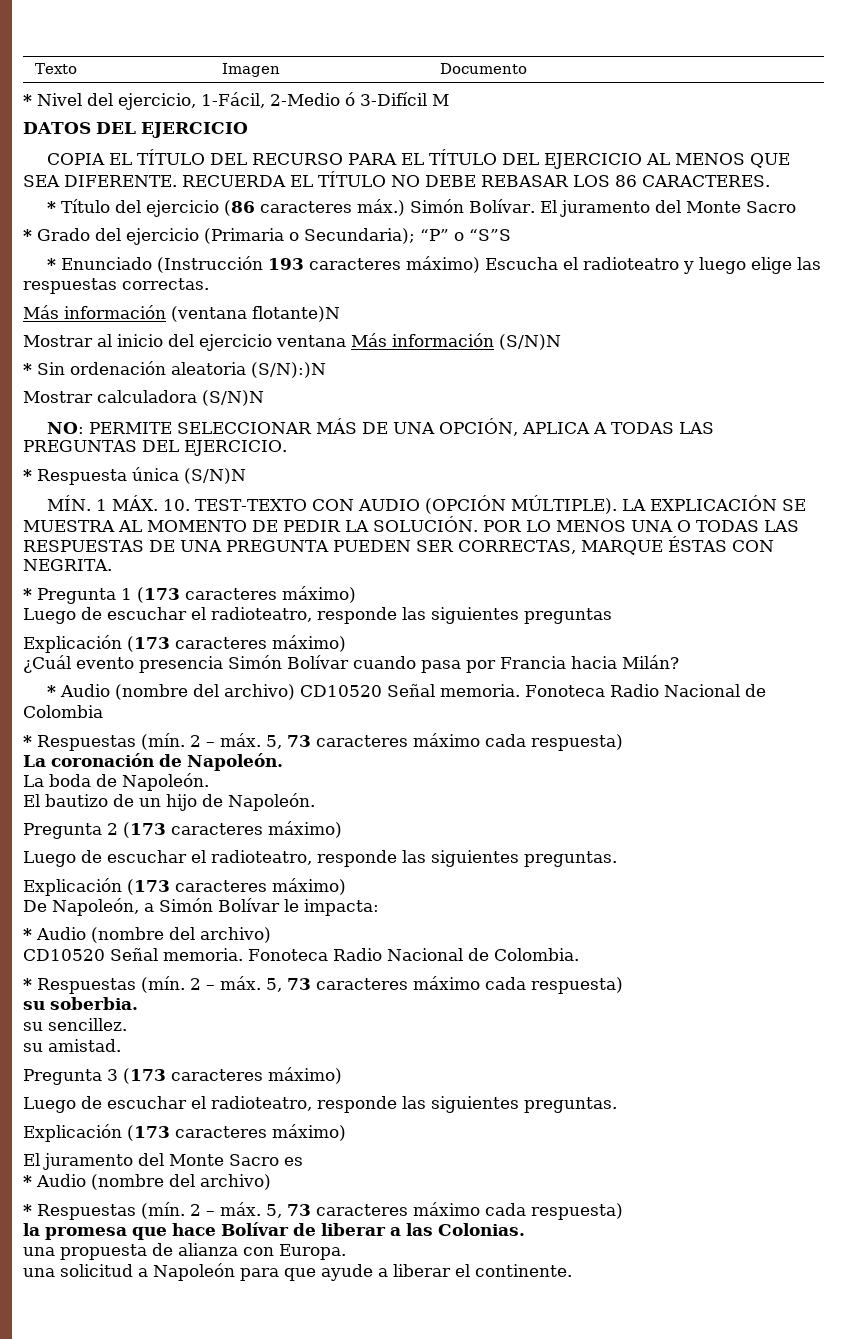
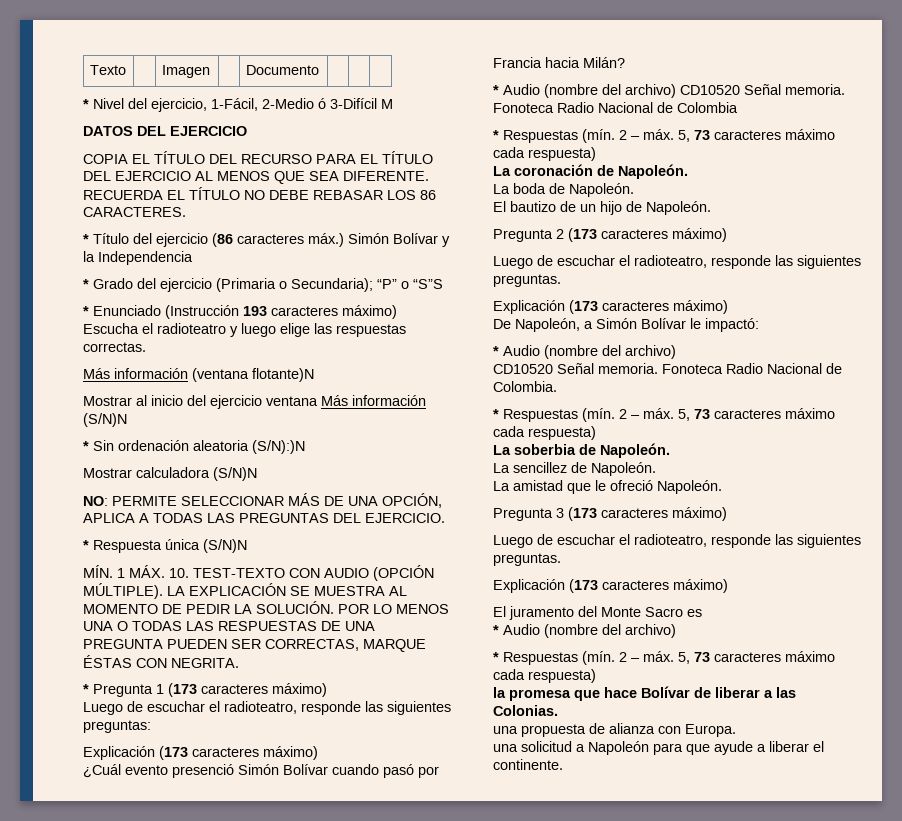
[469,199,797,217] Bolívar. El juramento del Monte Sacro -> [393,233,450,247] [83,251,193,265] Bolívar y la Independencia
[524,608,612,624] preguntas -> [83,720,151,733] preguntas:
[139,656,223,673] presencia -> [172,764,234,778] presenció
[421,660,461,673] pasa -> [383,764,414,778] pasó
[304,899,379,916] impacta: -> [705,318,759,332] impactó:
[23,997,138,1010] [23,1018,127,1031] [23,1039,121,1052] su soberbia. // su sencillez. // su amistad. -> [493,443,670,458] [493,462,656,476] [493,480,722,494] La soberbia de Napoleón. // La sencillez de Napoleón. // La amistad que le ofreció Napoleón.

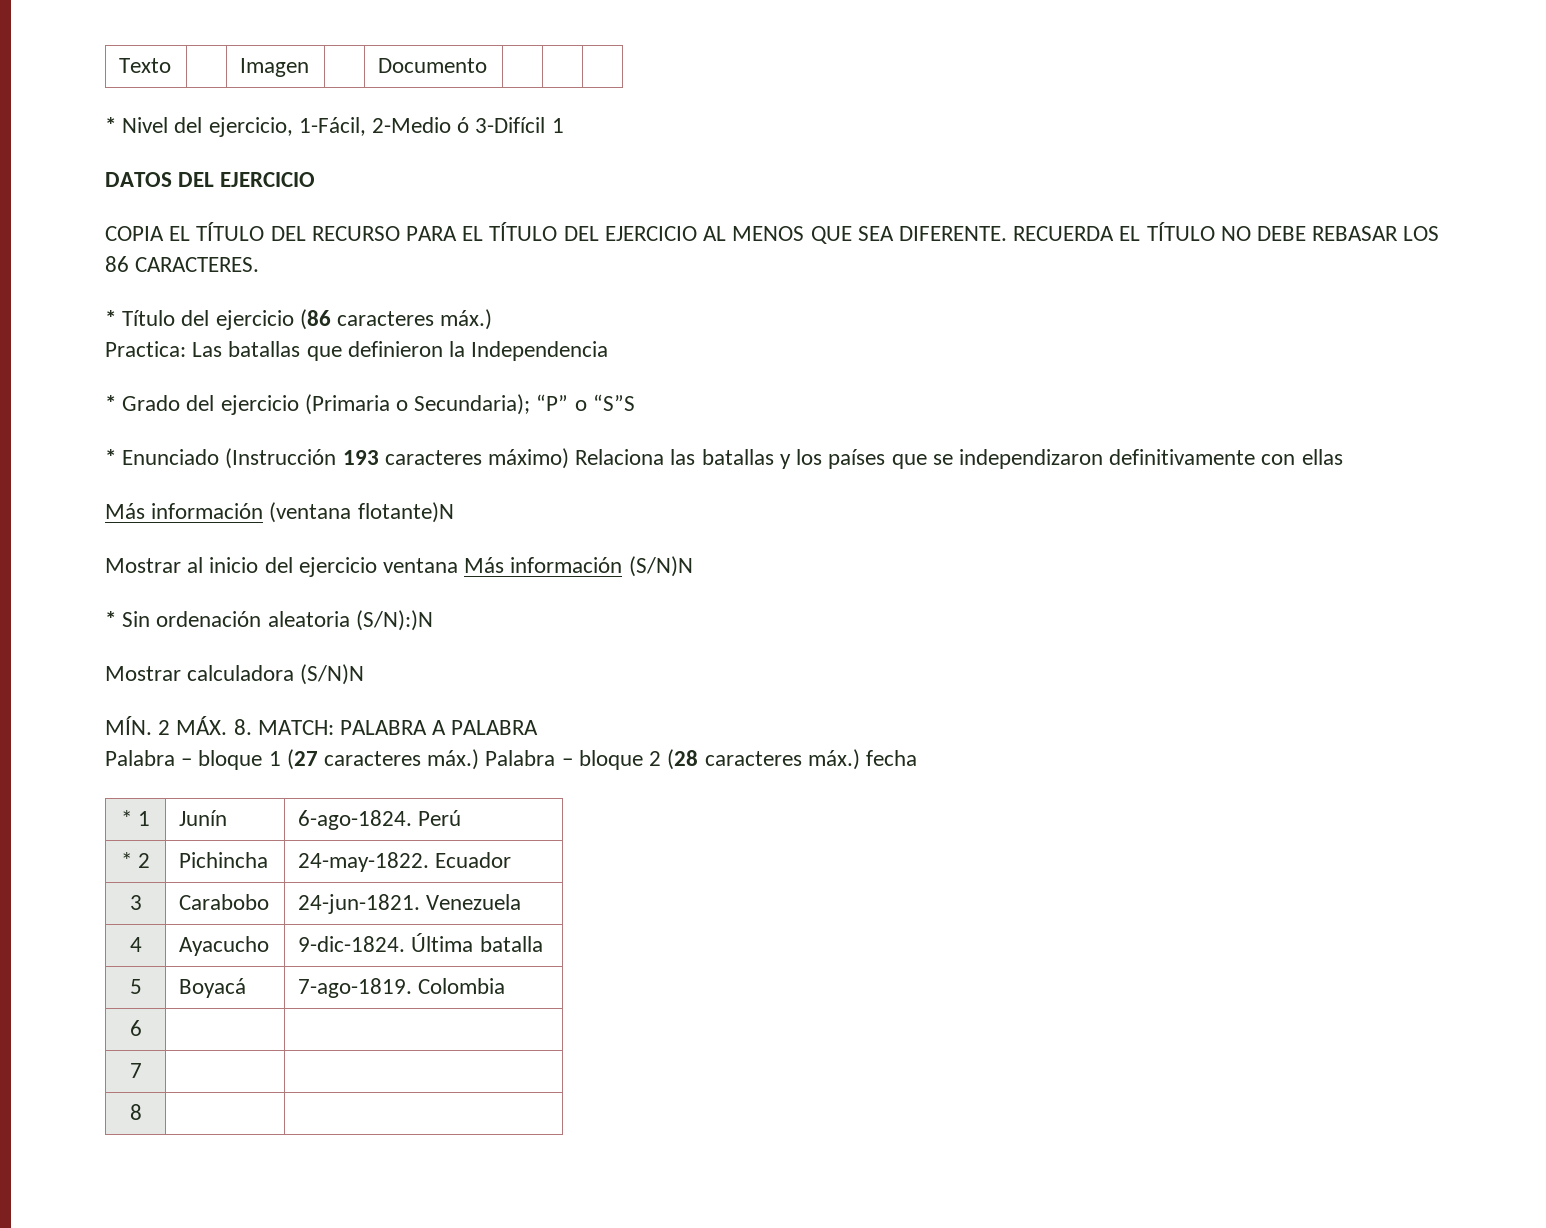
[381,99,393,109] M -> [551,118,564,133] 1
[348,233,450,247] Simón Bolívar y -> [105,341,443,361] // Practica: Las batallas que definieron
[83,323,406,337] [83,342,146,352] Escucha el radioteatro y luego elige las respuestas correctas. -> [575,449,1343,469] Relaciona las batallas y los países que se independizaron definitivamente con ellas
[83,493,442,508] [83,513,445,523] [83,539,247,553] [83,565,434,581] [83,583,407,599] [83,601,449,614] [83,621,375,631] [83,639,426,652] [83,655,239,668] [83,683,327,697] [83,701,451,715] [83,720,151,733] [83,746,318,760] [83,764,439,778] [493,57,625,68] [493,84,845,98] [493,102,738,113] [493,129,835,143] [493,147,596,161] [493,164,688,179] [493,183,634,197] [493,201,711,215] [493,228,727,242] [493,255,861,269] [493,274,561,287] [493,300,728,314] [493,318,759,332] [493,345,676,359] [493,363,842,374] [493,381,557,392] [493,408,835,422] [493,426,596,440] [493,443,670,458] [493,462,656,476] [493,480,722,494] [493,507,727,521] [493,534,861,548] [493,553,561,566] [493,579,728,593] [493,606,702,620] [493,624,676,638] [493,651,835,665] [493,669,596,683] [493,686,796,701] [493,705,558,716] [493,723,736,737] [493,741,824,755] [493,759,563,770] NO: PERMITE SELECCIONAR MÁS DE UNA OPCIÓN, APLICA A TODAS LAS PREGUNTAS DEL EJERCICIO. // * Respuesta única (S/N)N // MÍN. 1 MÁX. 10. TEST-TEXTO CON AUDIO (OPCIÓN MÚLTIPLE). LA EXPLICACIÓN SE MUESTRA AL MOMENTO DE PEDIR LA SOLUCIÓN. POR LO MENOS UNA O TODAS LAS RESPUESTAS DE UNA PREGUNTA PUEDEN SER CORRECTAS, MARQUE ÉSTAS CON NEGRITA. // * Pregunta 1 (173 caracteres máximo) // Luego de escuchar el radioteatro, responde las siguientes preguntas: // Explicación (173 caracteres máximo) // ¿Cuál evento presenció Simón Bolívar cuando pasó por Francia hacia Milán? // * Audio (nombre del archivo) CD10520 Señal memoria. Fonoteca Radio Nacional de Colombia // * Respuestas (mín. 2 – máx. 5, 73 caracteres máximo cada respuesta) // La coronación de Napoleón. // La boda de Napoleón. // El bautizo de un hijo de Napoleón. // Pregunta 2 (173 caracteres máximo) // Luego de escuchar el radioteatro, responde las siguientes preguntas. // Explicación (173 caracteres máximo) // De Napoleón, a Simón Bolívar le impactó: // * Audio (nombre del archivo) // CD10520 Señal memoria. Fonoteca Radio Nacional de Colombia. // * Respuestas (mín. 2 – máx. 5, 73 caracteres máximo cada respuesta) // La soberbia de Napoleón. // La sencillez de Napoleón. // La amistad que le ofreció Napoleón. // Pregunta 3 (173 caracteres máximo) // Luego de escuchar el radioteatro, responde las siguientes preguntas. // Explicación (173 caracteres máximo) // El juramento del Monte Sacro es // * Audio (nombre del archivo) // * Respuestas (mín. 2 – máx. 5, 73 caracteres máximo cada respuesta) // la promesa que hace Bolívar de liberar a las Colonias. // una propuesta de alianza con Europa. // una solicitud a Napoleón para que ayude a liberar el continente. -> [105,716,539,735] [105,749,917,770] [120,810,151,826] [179,810,228,826] [298,810,462,830] [120,852,151,868] [179,852,269,868] [298,852,512,872] [129,895,142,910] [179,894,270,910] [298,894,522,914] [129,937,142,952] [179,936,270,956] [298,933,543,952] [129,979,142,994] [179,978,247,998] [298,978,506,998] [129,1020,142,1036] [129,1063,142,1078] [129,1104,142,1120] MÍN. 2 MÁX. 8. MATCH: PALABRA A PALABRA // Palabra – bloque 1 (27 caracteres máx.) Palabra – bloque 2 (28 caracteres máx.) fecha // * 1 | Junín | 6-ago-1824. Perú // * 2 | Pichincha | 24-may-1822. Ecuador // 3 | Carabobo | 24-jun-1821. Venezuela // 4 | Ayacucho | 9-dic-1824. Última batalla // 5 | Boyacá | 7-ago-1819. Colombia // 6 | | // 7 | | // 8 | |

